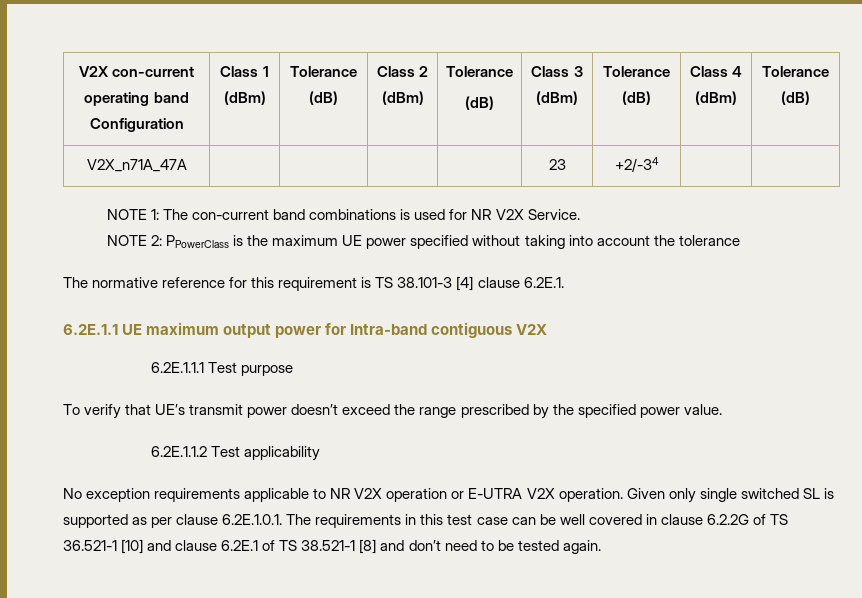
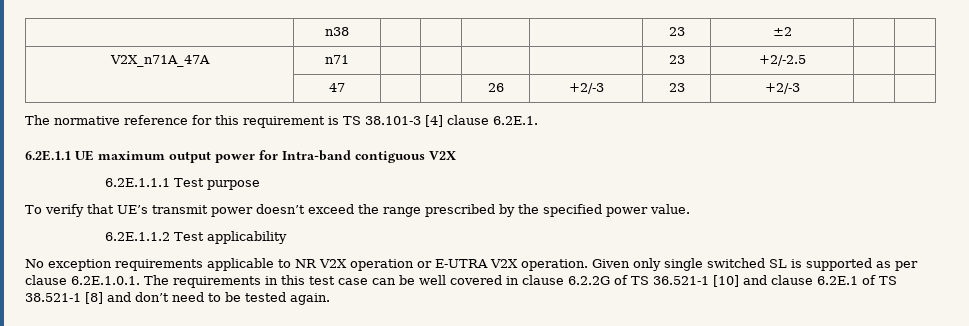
[78,66,195,77] [84,92,189,106] [89,118,184,132] [220,66,269,77] [223,91,266,105] [290,66,357,77] [309,91,338,105] [376,66,429,77] [381,91,424,105] [446,66,513,77] [465,96,494,110] [531,66,583,77] [536,91,578,105] [603,66,670,77] [622,91,651,105] [689,66,743,77] [695,91,737,105] [762,66,829,77] [781,91,810,105] [86,159,187,172] [548,159,566,170] [615,157,659,172] [106,209,580,220] [106,235,740,249] V2X con-current operating band Configuration | Class 1 (dBm) | Tolerance (dB) | Class 2 (dBm) | Tolerance // (dB) | Class 3 (dBm) | Tolerance (dB) | Class 4 (dBm) | Tolerance (dB) // V2X_n71A_47A | | | | | 23 | +2/-34 | | // NOTE 1: The con-current band combinations is used for NR V2X Service. // NOTE 2: PPowerClass is the maximum UE power specified without taking into account the tolerance -> [325,27,349,36] [668,27,685,36] [772,27,792,36] [109,55,210,67] [325,55,349,64] [668,55,685,64] [758,55,806,66] [329,83,345,92] [487,83,504,92] [568,83,604,94] [668,83,685,92] [764,83,800,94] | n38 | | | | | 23 | ±2 | | // V2X_n71A_47A | n71 | | | | | 23 | +2/-2.5 | | // | 47 | | | 26 | +2/-3 | 23 | +2/-3 | |

